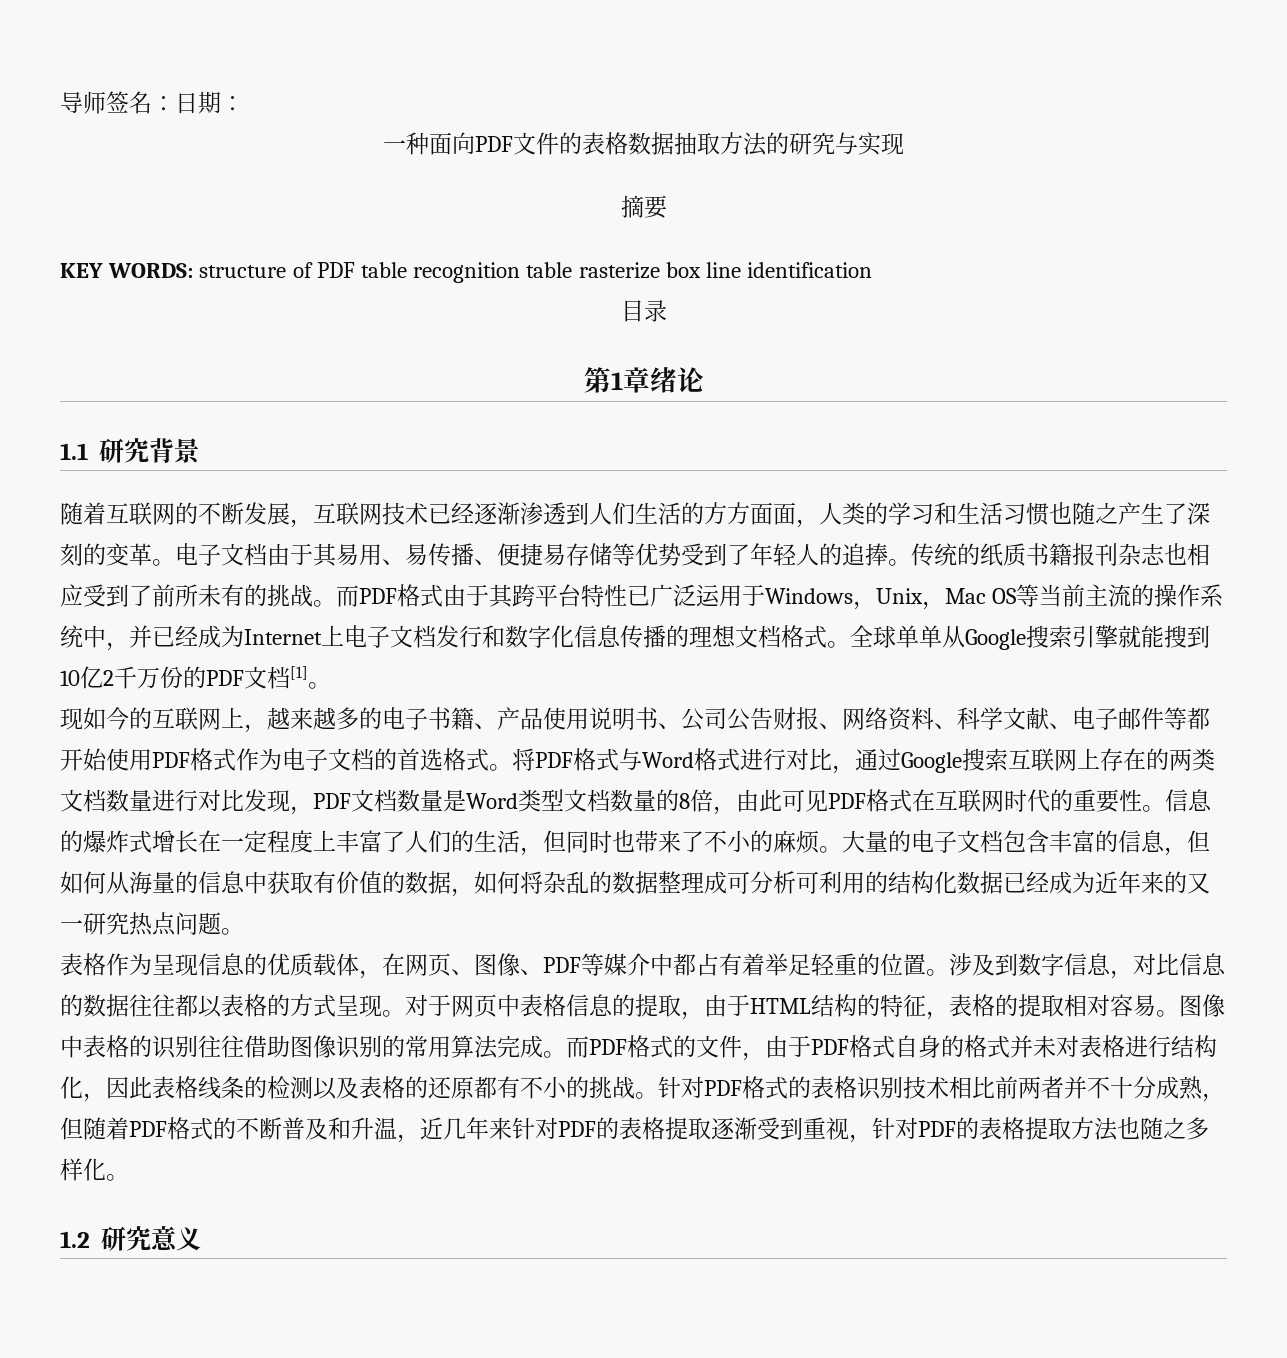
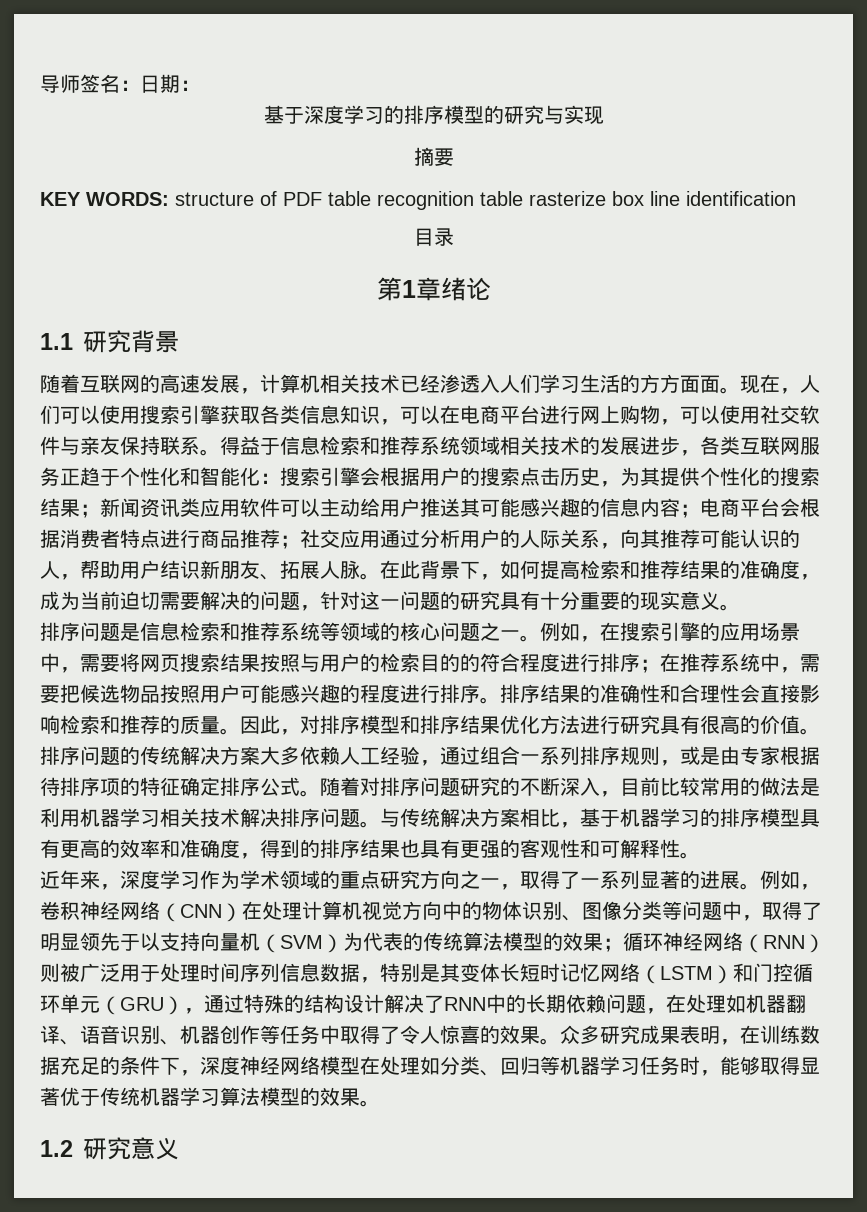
[383,132,767,156] 一种面向PDF文件的表格数据抽取方法 -> [263,105,484,124] 基于深度学习的排序模型
[198,502,1210,528] [60,543,1210,567] [60,584,1224,610] [60,625,1210,651] [60,666,308,689] [308,682,331,689] [60,707,1210,733] [60,748,1215,774] [60,789,1212,815] [60,830,1210,856] [60,871,1210,897] [60,912,244,936] [60,953,1226,979] [60,994,1225,1020] [60,1035,1217,1061] [60,1076,1225,1102] [60,1117,1209,1143] [60,1158,106,1181] 不断发展，互联网技术已经逐渐渗透到人们生活的方方面面，人类的学习和生活习惯也随之产生了深刻的变革。电子文档由于其易用、易传播、便捷易存储等优势受到了年轻人的追捧。传统的纸质书籍报刊杂志也相应受到了前所未有的挑战。而PDF格式由于其跨平台特性已广泛运用于Windows，Unix，Mac OS等当前主流的操作系统中，并已经成为Internet上电子文档发行和数字化信息传播的理想文档格式。全球单单从Google搜索引擎就能搜到10亿2千万份的PDF文档[1]。 // 现如今的互联网上，越来越多的电子书籍、产品使用说明书、公司公告财报、网络资料、科学文献、电子邮件等都开始使用PDF格式作为电子文档的首选格式。将PDF格式与Word格式进行对比，通过Google搜索互联网上存在的两类文档数量进行对比发现，PDF文档数量是Word类型文档数量的8倍，由此可见PDF格式在互联网时代的重要性。信息的爆炸式增长在一定程度上丰富了人们的生活，但同时也带来了不小的麻烦。大量的电子文档包含丰富的信息，但如何从海量的信息中获取有价值的数据，如何将杂乱的数据整理成可分析可利用的结构化数据已经成为近年来的又一研究热点问题。 // 表格作为呈现信息的优质载体，在网页、图像、PDF等媒介中都占有着举足轻重的位置。涉及到数字信息，对比信息的数据往往都以表格的方式呈现。对于网页中表格信息的提取，由于HTML结构的特征，表格的提取相对容易。图像中表格的识别往往借助图像识别的常用算法完成。而PDF格式的文件，由于PDF格式自身的格式并未对表格进行结构化，因此表格线条的检测以及表格的还原都有不小的挑战。针对PDF格式的表格识别技术相比前两者并不十分成熟，但随着PDF格式的不断普及和升温，近几年来针对PDF的表格提取逐渐受到重视，针对PDF的表格提取方法也随之多样化 -> [160,374,820,394] [40,405,820,425] [40,436,820,456] [40,467,820,487] [40,498,820,518] [40,529,800,549] [40,560,820,580] [40,591,740,611] [40,622,800,642] [40,653,820,673] [40,684,820,704] [40,715,820,735] [40,746,820,766] [40,777,820,797] [40,808,820,828] [40,839,700,859] [40,870,820,890] [40,901,822,922] [40,932,825,953] [40,963,813,984] [40,994,806,1015] [40,1025,820,1045] [40,1056,820,1076] [40,1087,360,1106] 高速发展，计算机相关技术已经渗透入人们学习生活的方方面面。现在，人们可以使用搜索引擎获取各类信息知识，可以在电商平台进行网上购物，可以使用社交软件与亲友保持联系。得益于信息检索和推荐系统领域相关技术的发展进步，各类互联网服务正趋于个性化和智能化：搜索引擎会根据用户的搜索点击历史，为其提供个性化的搜索结果；新闻资讯类应用软件可以主动给用户推送其可能感兴趣的信息内容；电商平台会根据消费者特点进行商品推荐；社交应用通过分析用户的人际关系，向其推荐可能认识的人，帮助用户结识新朋友、拓展人脉。在此背景下，如何提高检索和推荐结果的准确度，成为当前迫切需要解决的问题，针对这一问题的研究具有十分重要的现实意义。 // 排序问题是信息检索和推荐系统等领域的核心问题之一。例如，在搜索引擎的应用场景中，需要将网页搜索结果按照与用户的检索目的的符合程度进行排序；在推荐系统中，需要把候选物品按照用户可能感兴趣的程度进行排序。排序结果的准确性和合理性会直接影响检索和推荐的质量。因此，对排序模型和排序结果优化方法进行研究具有很高的价值。排序问题的传统解决方案大多依赖人工经验，通过组合一系列排序规则，或是由专家根据待排序项的特征确定排序公式。随着对排序问题研究的不断深入，目前比较常用的做法是利用机器学习相关技术解决排序问题。与传统解决方案相比，基于机器学习的排序模型具有更高的效率和准确度，得到的排序结果也具有更强的客观性和可解释性。 // 近年来，深度学习作为学术领域的重点研究方向之一，取得了一系列显著的进展。例如，卷积神经网络（CNN）在处理计算机视觉方向中的物体识别、图像分类等问题中，取得了明显领先于以支持向量机（SVM）为代表的传统算法模型的效果；循环神经网络（RNN）则被广泛用于处理时间序列信息数据，特别是其变体长短时记忆网络（LSTM）和门控循环单元（GRU），通过特殊的结构设计解决了RNN中的长期依赖问题，在处理如机器翻译、语音识别、机器创作等任务中取得了令人惊喜的效果。众多研究成果表明，在训练数据充足的条件下，深度神经网络模型在处理如分类、回归等机器学习任务时，能够取得显著优于传统机器学习算法模型的效果

